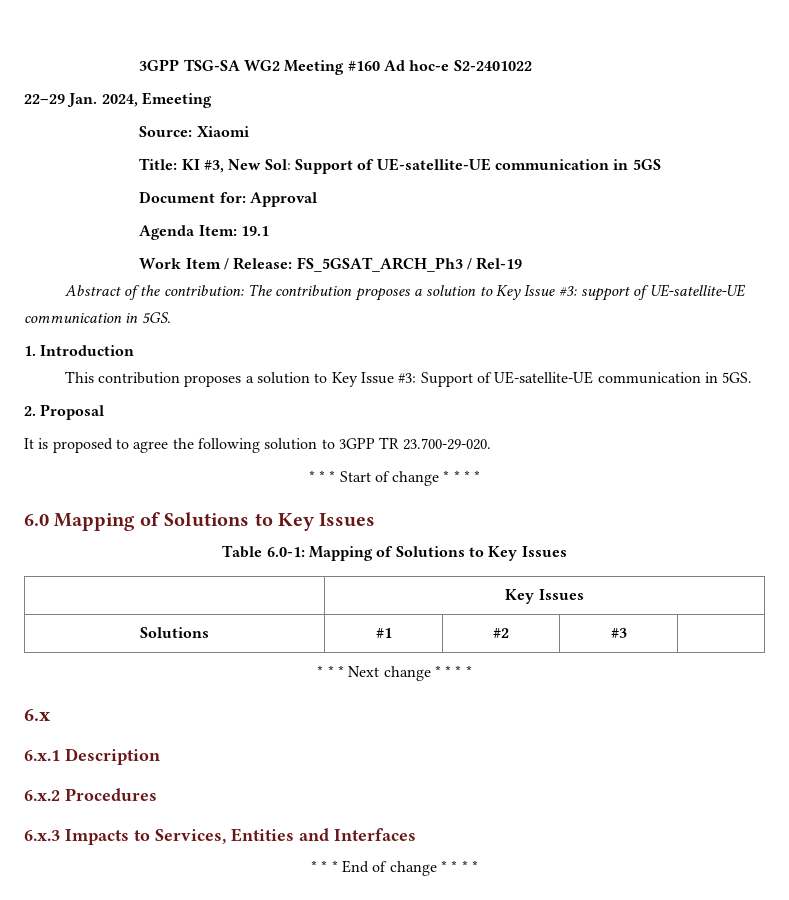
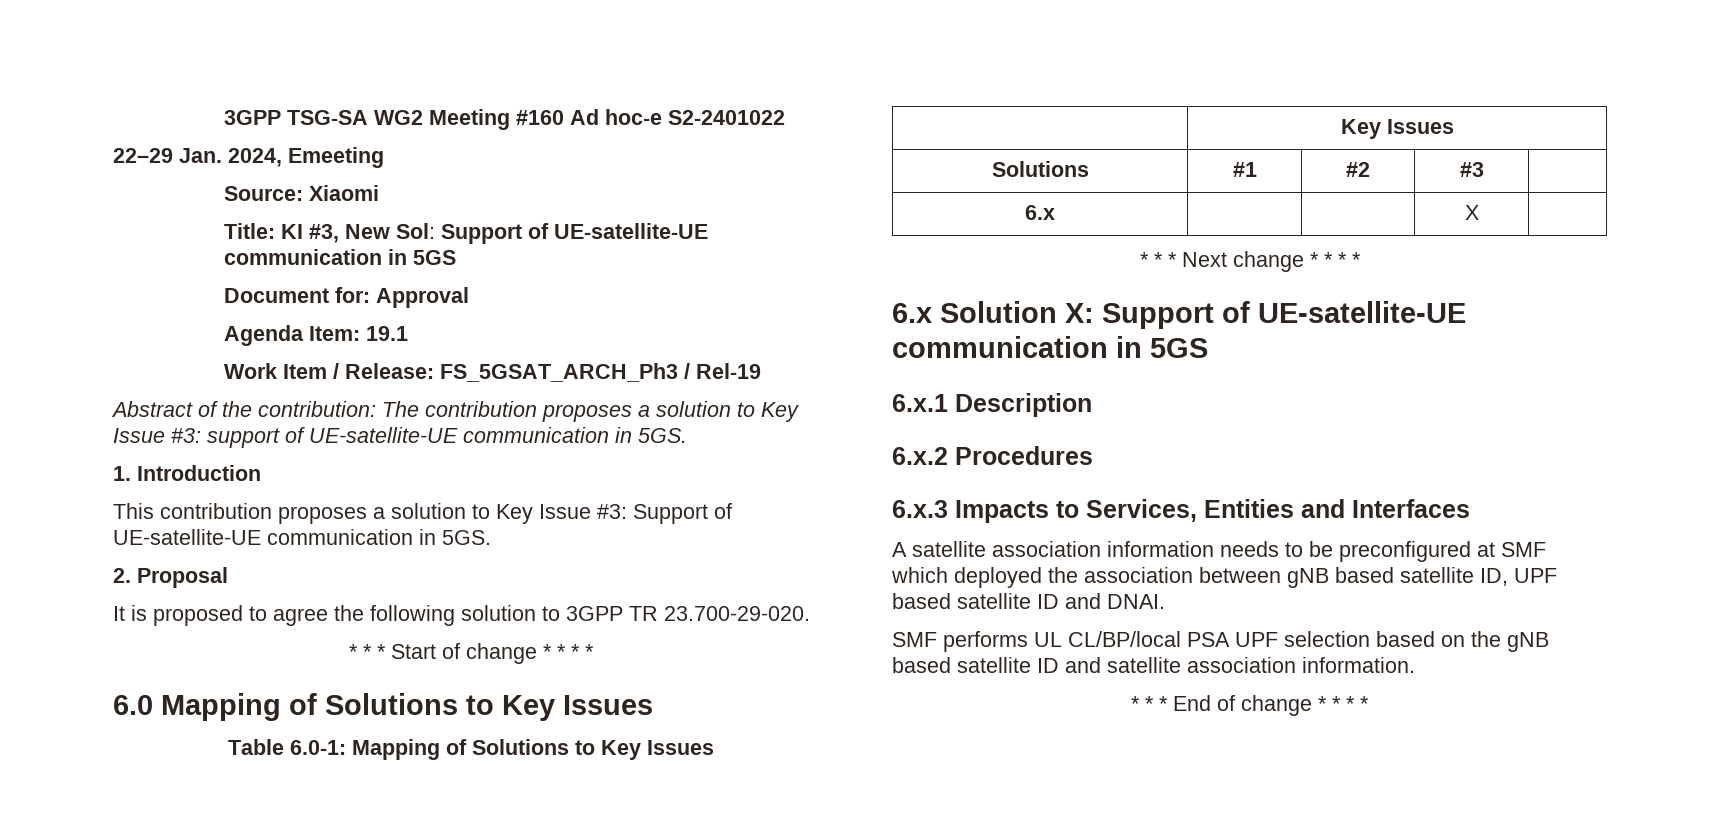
(627, 633) none -> [1025,205,1055,220] [1464,205,1479,220] // 6.x | | | X |
(51, 715) none -> [940,301,1466,329] [892,336,1208,358] Solution X: Support of UE-satellite-UE communication in 5GS
(416, 834) none -> [892,541,1546,562] [891,567,1557,588] [892,593,1165,609] [892,631,1549,652] [892,657,1415,673] // A satellite association information needs to be preconfigured at SMF which deployed the association between gNB based satellite ID, UPF based satellite ID and DNAI. // SMF performs UL CL/BP/local PSA UPF selection based on the gNB based satellite ID and satellite association information.

